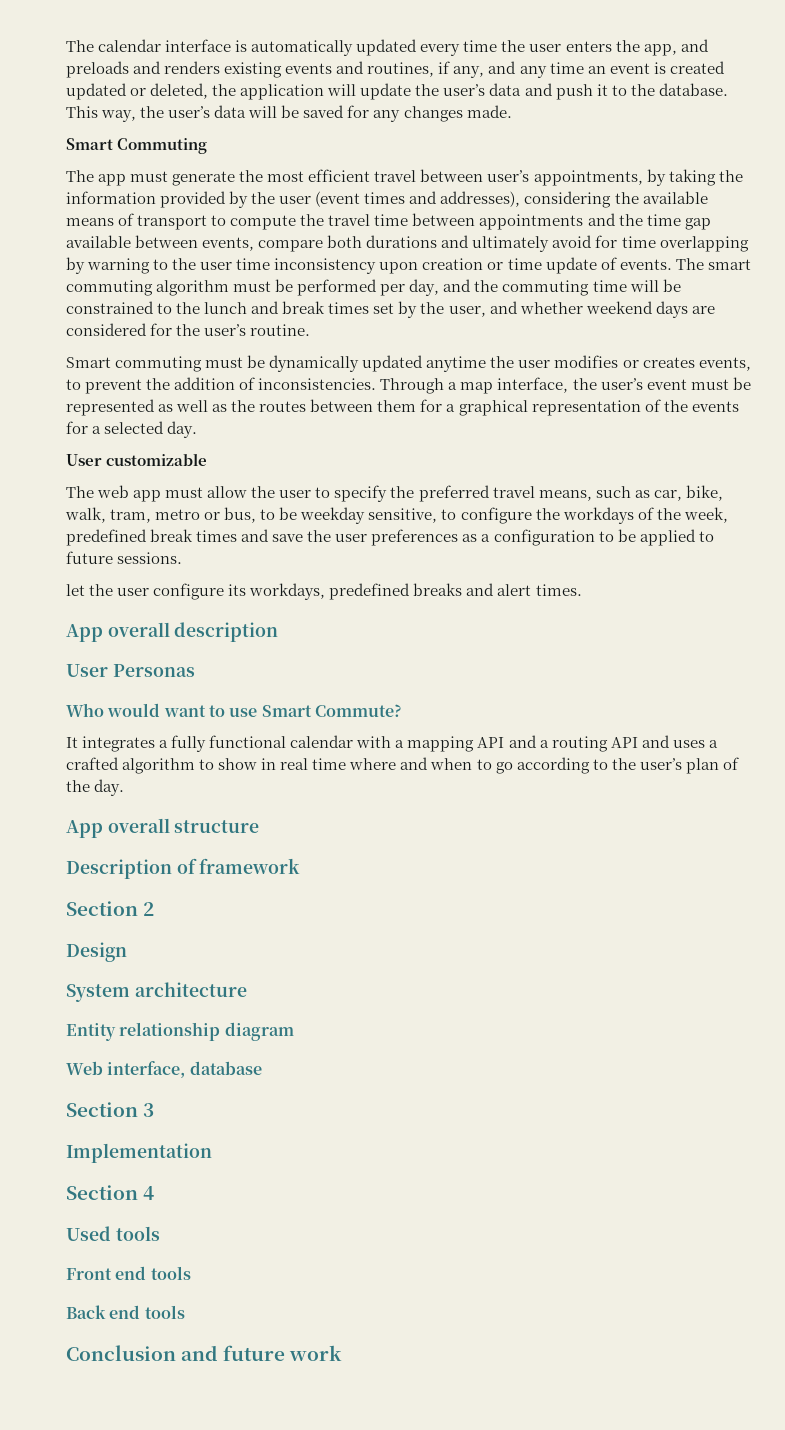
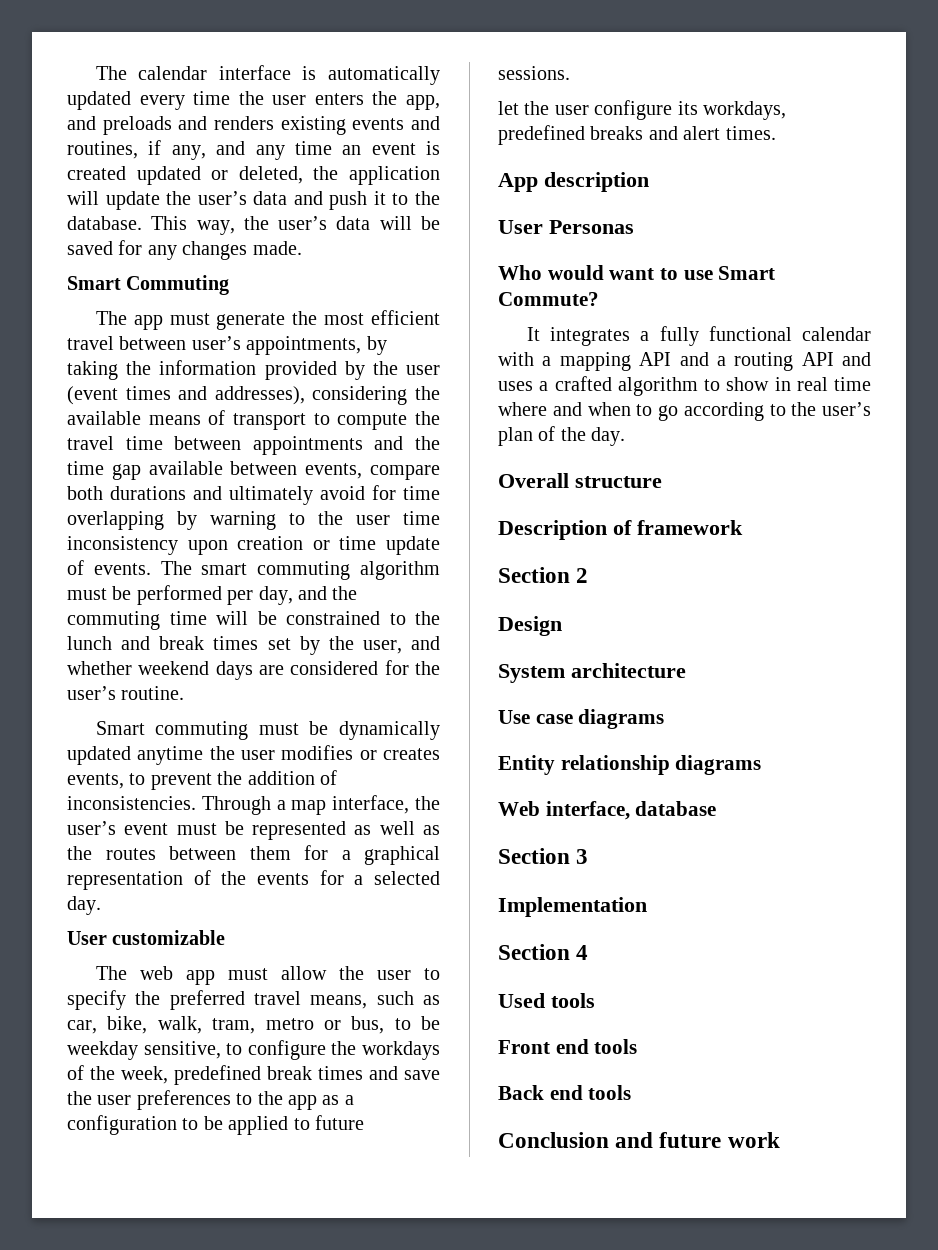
(459, 537) none -> [236,1091,317,1110] to the app
[107,622,170,637] overall -> (538, 182) none
[66,818,170,838] App overall -> [498,473,569,488] Overall
(247, 989) none -> [498,709,665,729] // Use case diagrams
[224,1022,294,1041] diagram -> [675,755,762,775] diagrams

